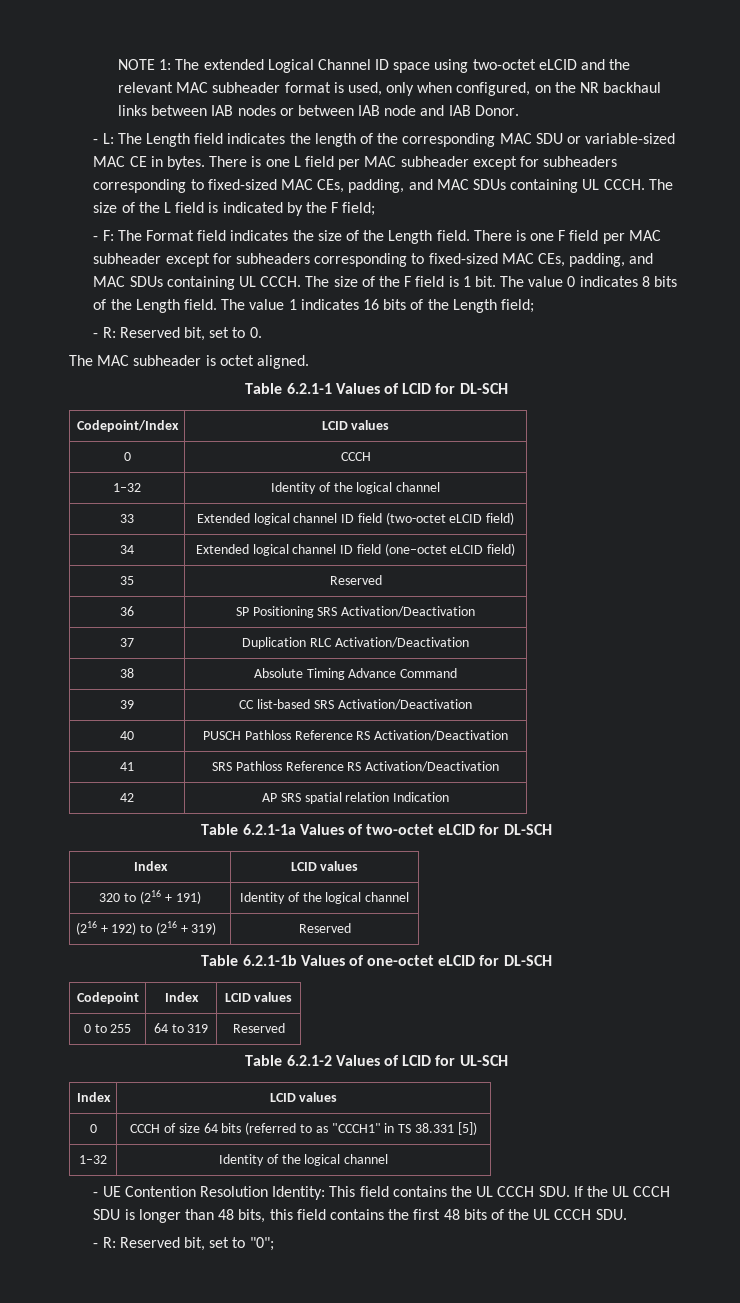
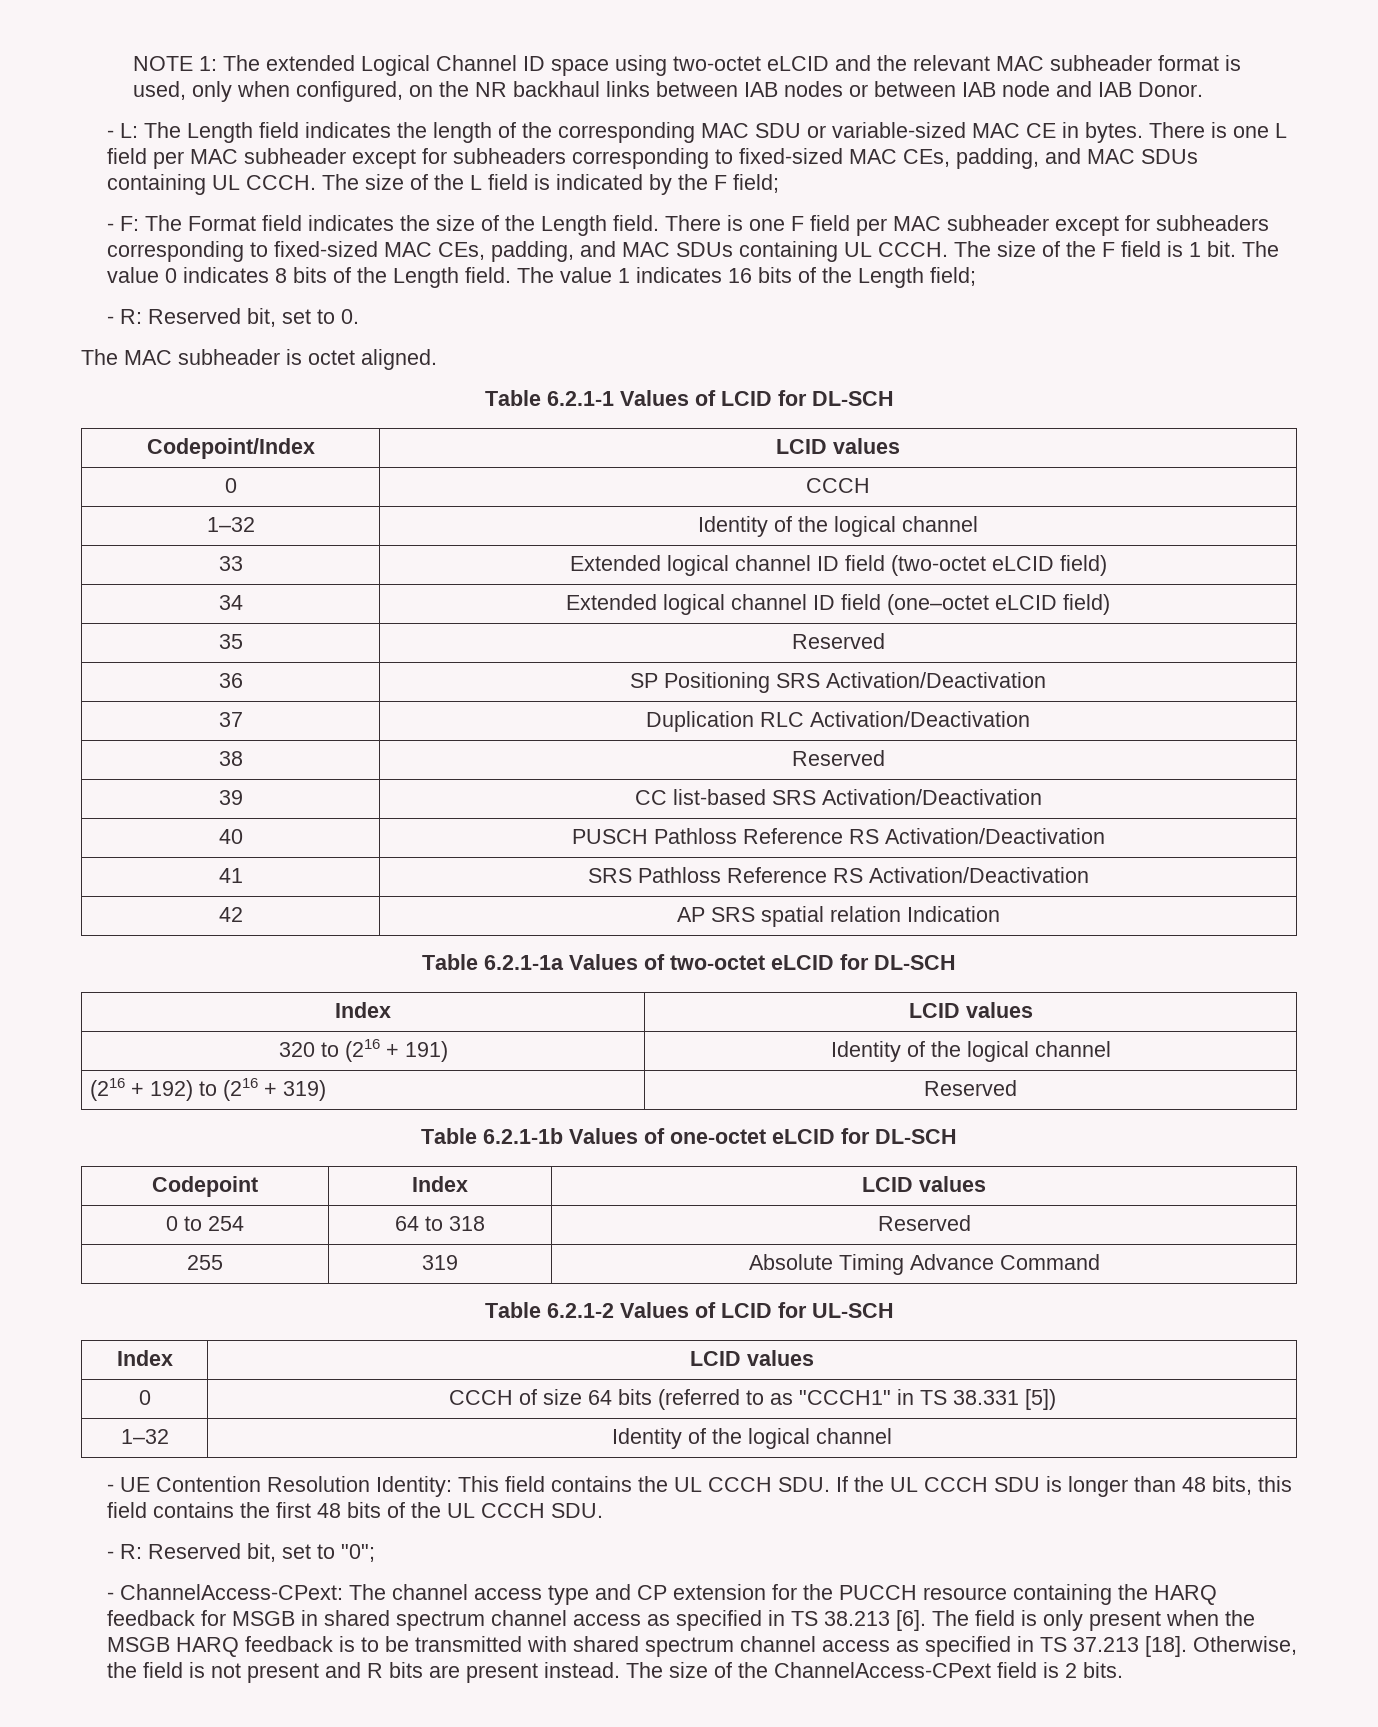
[253,668,458,680] Absolute Timing Advance Command -> [791,750,885,766] Reserved
[110,1024,132,1033] 255 -> [208,1216,244,1231] 254
[187,1024,209,1033] [232,1023,285,1033] 319 | Reserved -> [449,1216,485,1231] [877,1215,971,1231] [187,1255,223,1270] [422,1255,458,1270] [748,1254,1100,1275] 318 | Reserved // 255 | 319 | Absolute Timing Advance Command
(274, 1244) none -> [106,1584,1217,1605] [106,1610,1255,1631] [106,1636,1297,1657] [106,1662,1123,1683] // - ChannelAccess-CPext: The channel access type and CP extension for the PUCCH resource containing the HARQ feedback for MSGB in shared spectrum channel access as specified in TS 38.213 [6]. The field is only present when the MSGB HARQ feedback is to be transmitted with shared spectrum channel access as specified in TS 37.213 [18]. Otherwise, the field is not present and R bits are present instead. The size of the ChannelAccess-CPext field is 2 bits.

